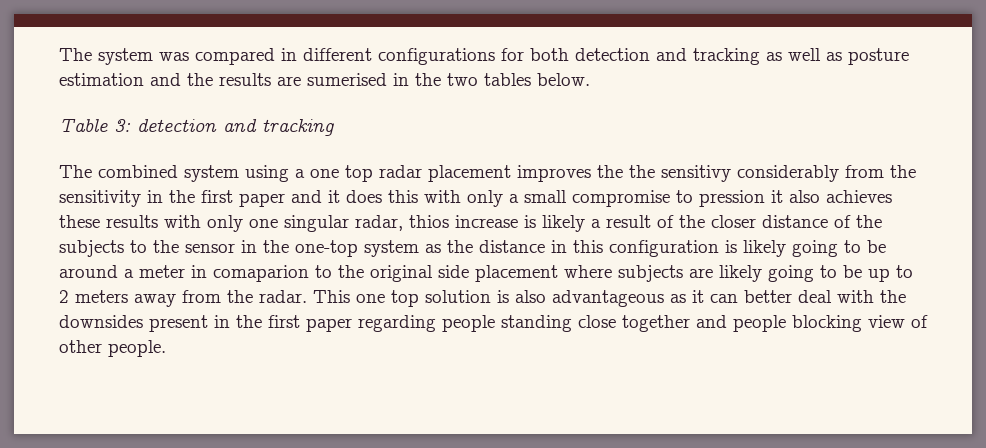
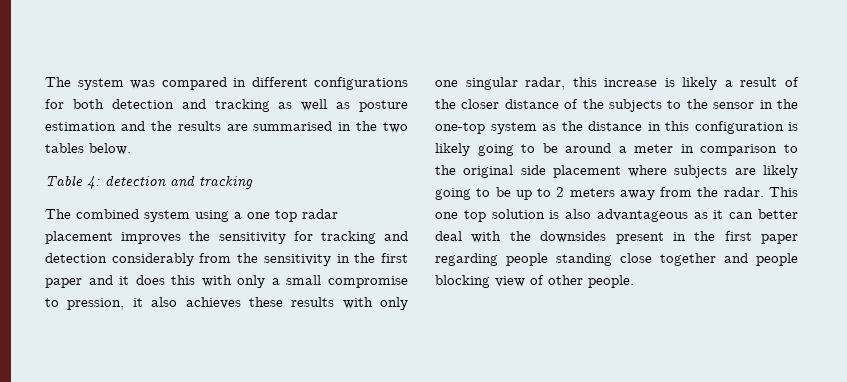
[307,73,387,86] sumerised -> [253,121,333,131] summarised
[114,119,131,132] 3: -> [87,176,100,189] 4:
[629,165,731,182] the sensitivy -> [218,231,408,244] [45,253,107,263] sensitivity for tracking and detection
[699,190,765,207] pression -> [67,298,125,310] pression,
[409,215,449,228] thios -> [572,77,597,87] this
[213,265,309,282] comaparion -> [700,144,778,156] comparison

